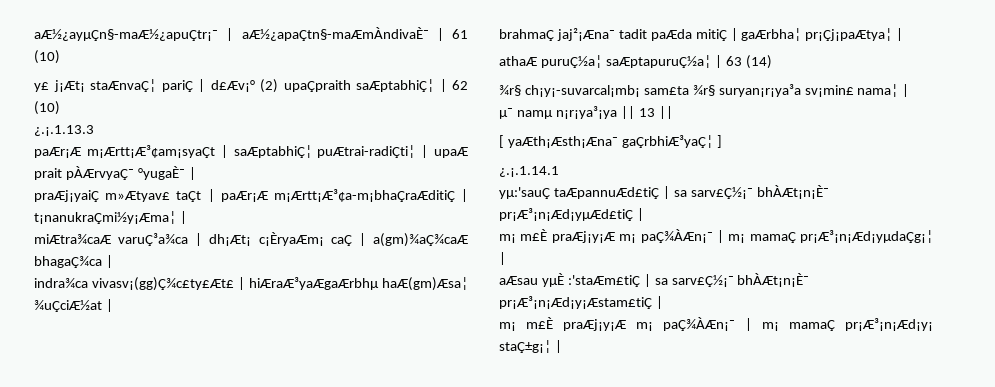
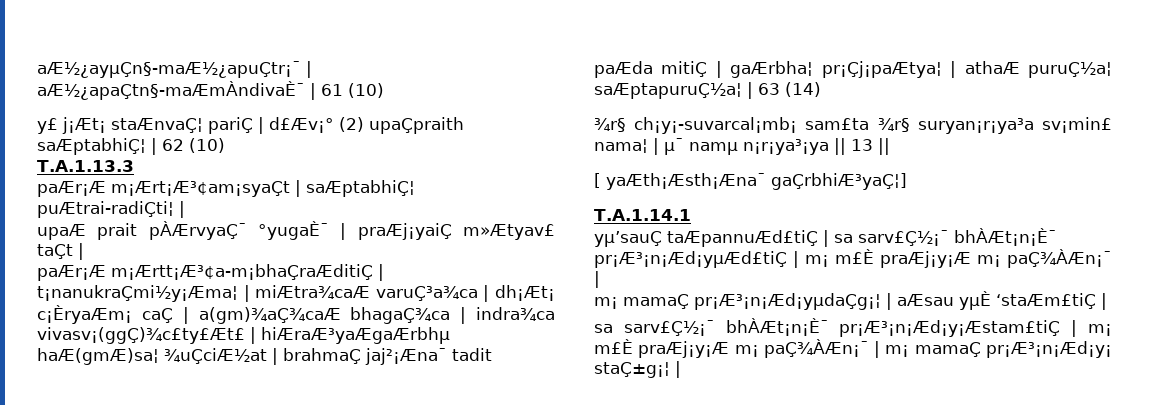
[34,125,94,136] [34,145,215,158] ¿.¡.1.13.3 // paÆr¡Æ m¡Ærtt¡Æ³¢am¡syaÇt -> [37,160,134,172] [37,181,290,197] T.A.1.13.3 // paÆr¡Æ m¡Ært¡Æ³¢am¡syaÇt
(429, 151) none -> (185, 209) //
(196, 173) // -> (347, 231) none
(215, 195) none -> (84, 251) //
(187, 217) // -> (250, 293) none
[34,277,234,291] // indra¾ca vivasv¡(gg)Ç¾c£ty£Æt£ -> [475,307,555,321] [37,327,245,344] indra¾ca vivasv¡(ggÇ)¾c£ty£Æt£
[382,277,468,291] haÆ(gm)Æsa¦ -> [37,348,159,365] haÆ(gmÆ)sa¦
(113, 305) // -> (278, 356) none
(904, 34) // -> (957, 69) none
(910, 90) // -> (659, 146) none
[621,135,722,148] [499,166,559,177] [499,187,550,199] gaÇrbhiÆ³yaÇ¦ ] // ¿.¡.1.14.1 // yµ:'sauÇ -> [771,173,907,190] [594,209,691,221] [594,231,662,247] gaÇrbhiÆ³yaÇ¦] // T.A.1.14.1 // yµ’sauÇ
[499,229,724,243] // m¡ m£È praÆj¡y¡Æ m¡ paÇ¾ÀÆn¡¯ | -> [805,249,1112,268] [594,271,600,288] m¡ m£È praÆj¡y¡Æ m¡ paÇ¾ÀÆn¡¯ | //
(506, 258) // -> (892, 301) none
[567,274,651,287] :'staÆm£tiÇ | -> [996,293,1107,310] ‘staÆm£tiÇ | //
(663, 302) // -> (1078, 328) none

